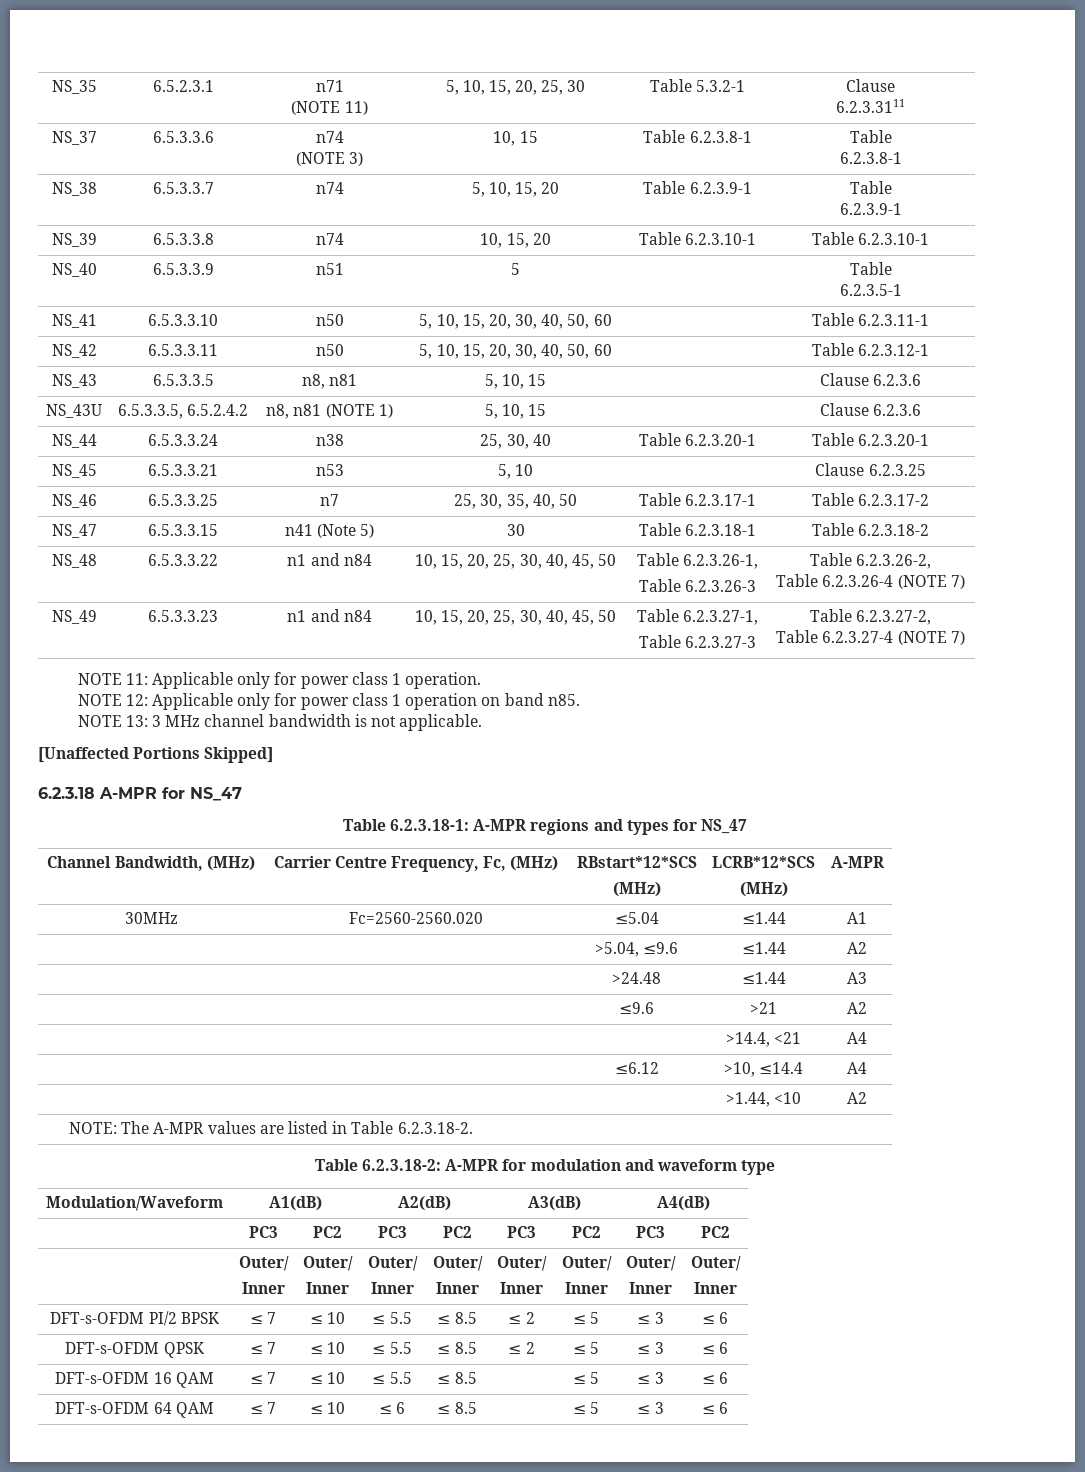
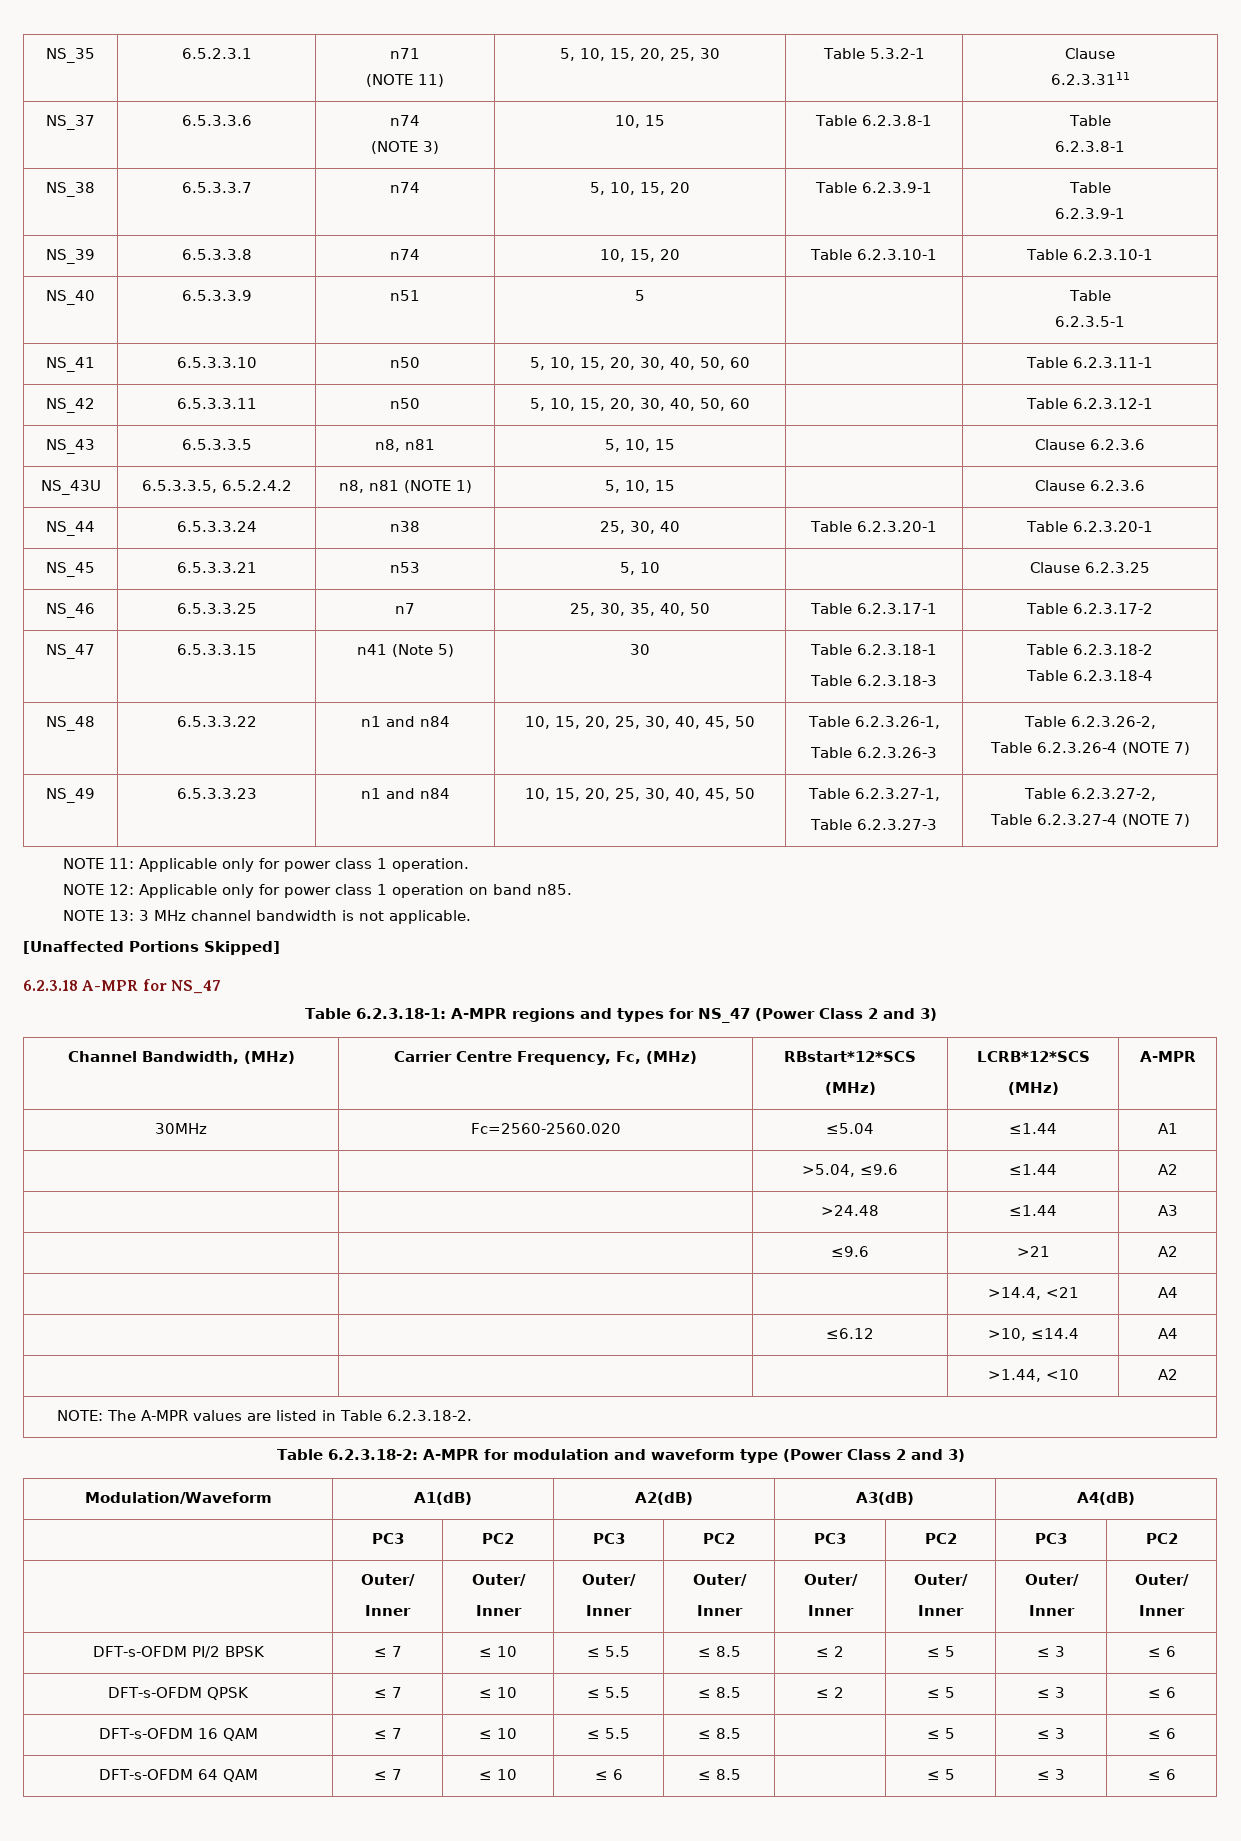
(757, 530) none -> [810,675,937,686] // Table 6.2.3.18-3
(930, 530) none -> [1026,670,1153,681] // Table 6.2.3.18-4
(748, 826) none -> [754,1008,937,1021] (Power Class 2 and 3)
(776, 1167) none -> [782,1449,965,1462] (Power Class 2 and 3)

